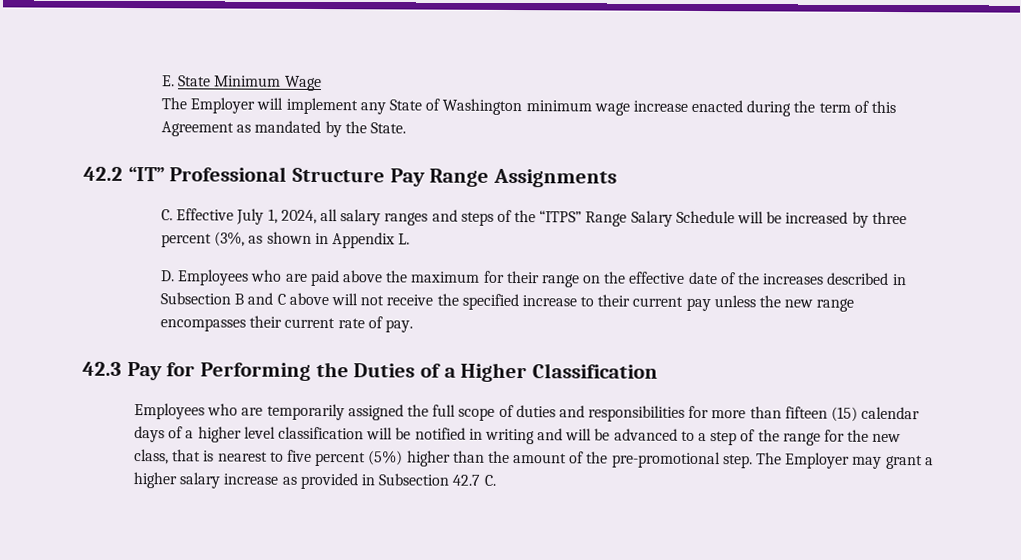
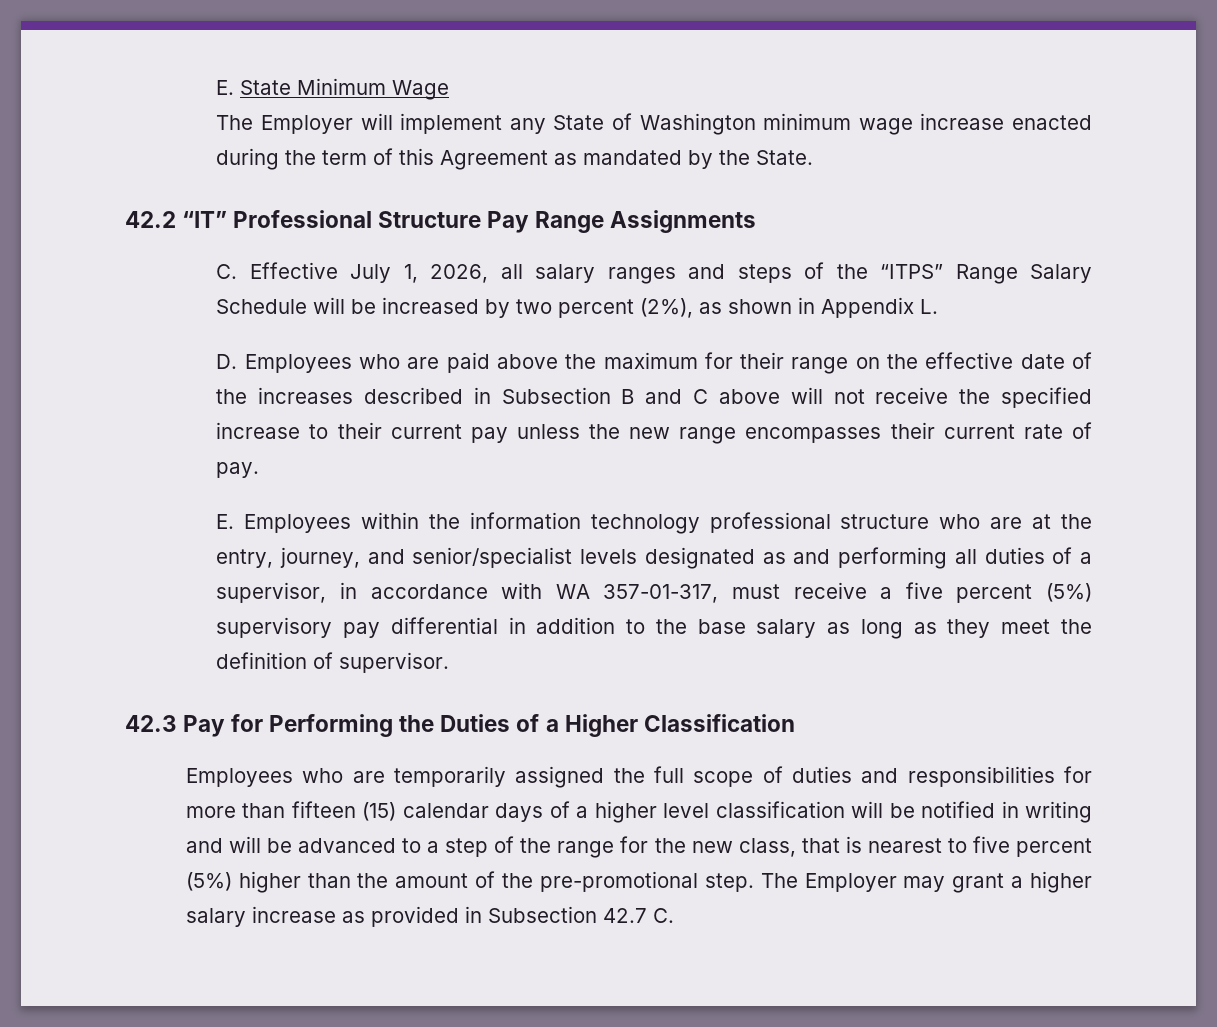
[280,209,317,224] 2024, -> [430,264,489,283] 2026,
[871,211,907,225] [161,231,246,248] three percent (3%, -> [516,298,694,318] two percent (2%),
(413, 326) none -> [216,512,1092,534] [216,547,1092,569] [216,582,1092,603] [216,617,1093,639] [216,652,450,673] // E. Employees within the information technology professional structure who are at the entry, journey, and senior/specialist levels designated as and performing all duties of a supervisor, in accordance with WA 357-01-317, must receive a five percent (5%) supervisory pay differential in addition to the base salary as long as they meet the definition of supervisor.

